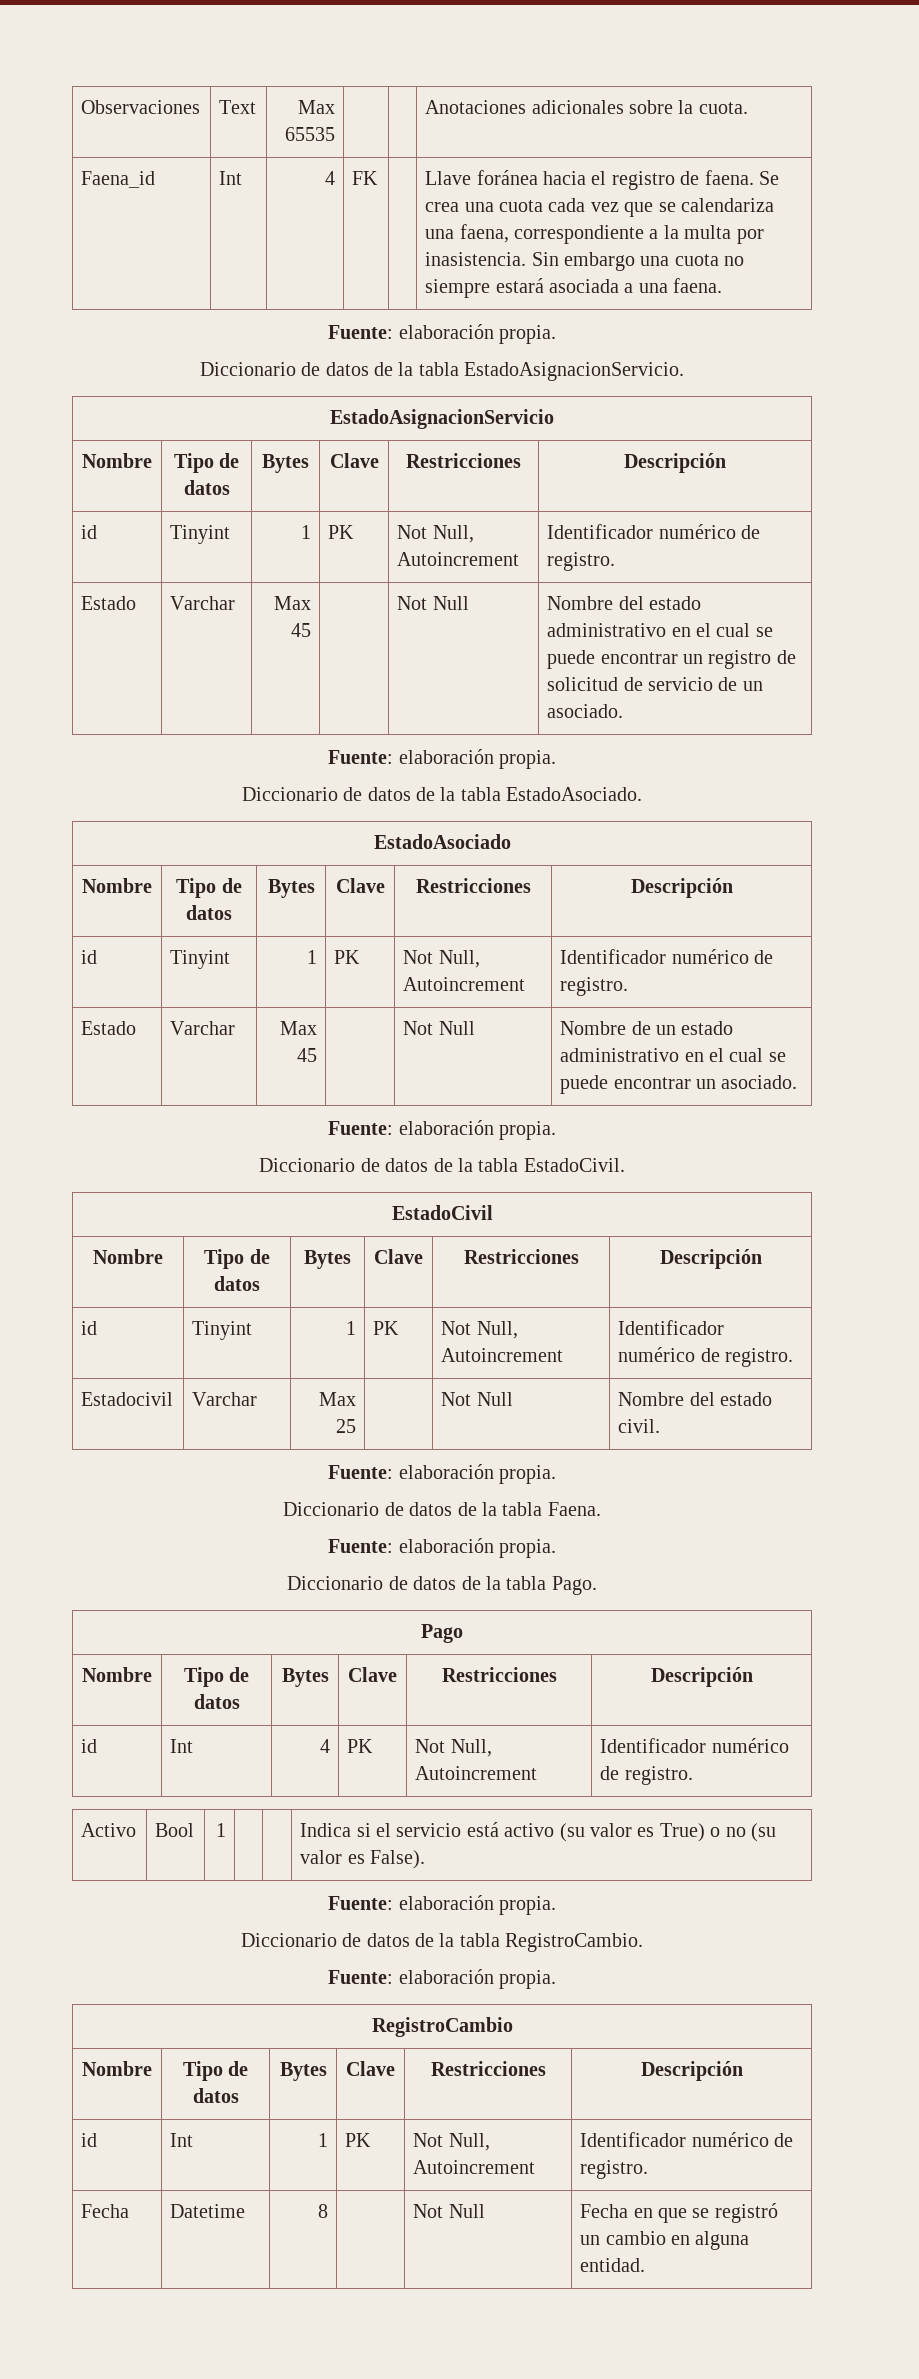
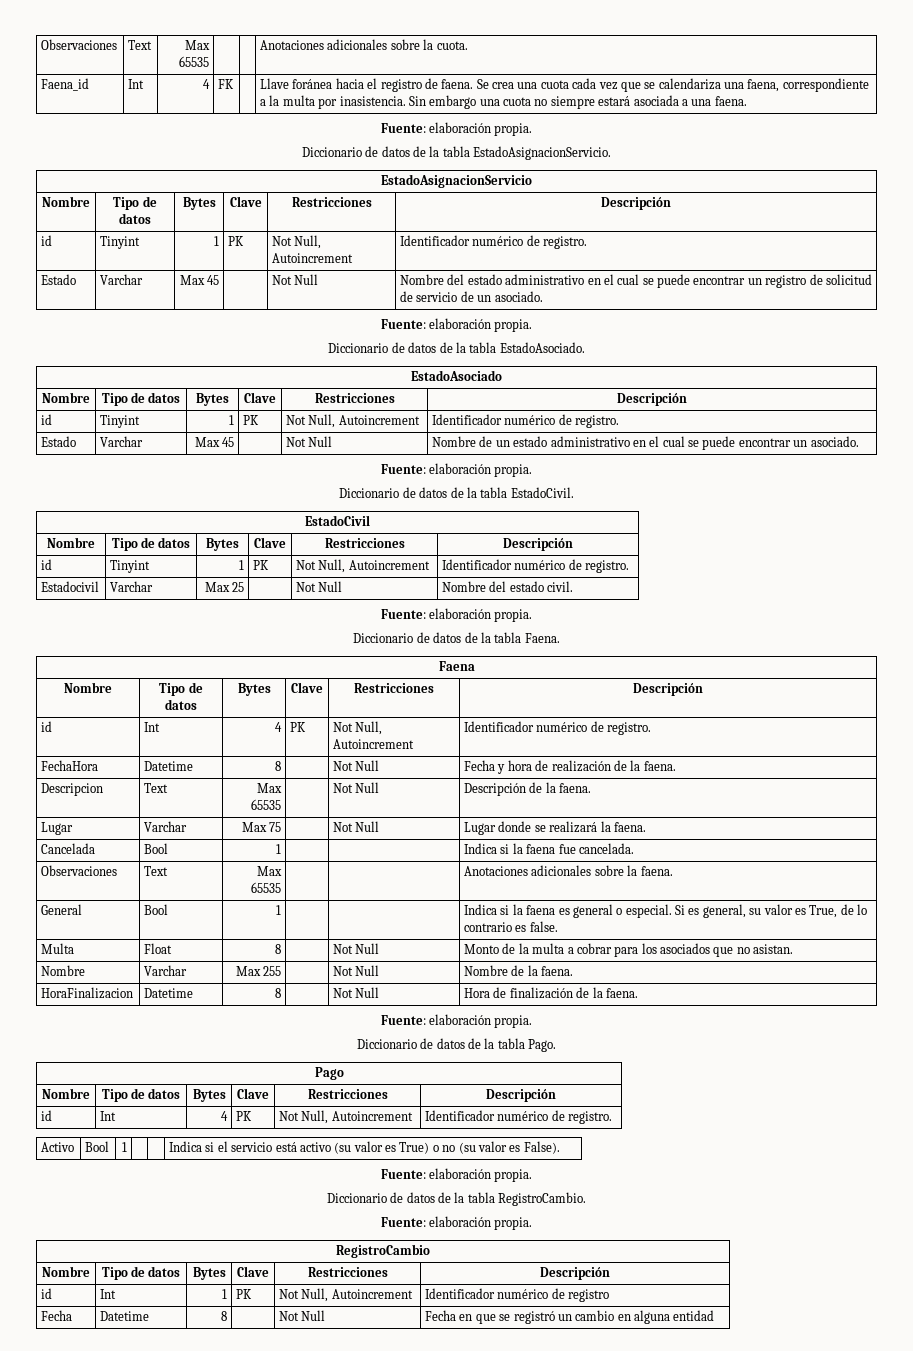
(601, 1509) none -> [438,661,475,671] [64,682,112,693] [159,682,203,696] [165,699,197,710] [237,683,271,696] [291,682,323,693] [354,683,434,693] [633,683,703,696] [41,721,53,732] [144,722,161,732] [274,722,282,732] [290,722,307,732] [333,721,383,735] [333,739,415,749] [464,721,652,735] [41,760,99,771] [144,761,194,771] [274,761,281,771] [333,760,380,771] [464,760,676,774] [41,783,104,796] [144,783,169,793] [256,783,282,793] [250,799,281,810] [333,782,380,793] [464,782,592,796] [41,822,74,835] [144,821,188,832] [241,822,281,832] [333,821,380,832] [464,821,646,835] [41,843,96,854] [144,843,169,854] [275,844,281,854] [464,843,634,854] [41,865,118,876] [144,866,169,876] [256,866,282,876] [250,882,281,893] [464,865,673,876] [41,904,83,915] [144,904,169,915] [275,905,281,915] [464,904,868,918] [464,921,558,932] [41,943,75,954] [144,943,173,954] [274,944,281,954] [333,943,380,954] [464,943,794,957] [41,965,86,976] [144,965,188,976] [235,966,281,976] [333,965,380,976] [464,965,574,976] [41,987,134,999] [144,988,194,998] [274,988,281,998] [333,987,380,998] [464,987,638,999] // Faena // Nombre | Tipo de datos | Bytes | Clave | Restricciones | Descripción // id | Int | 4 | PK | Not Null, Autoincrement | Identificador numérico de registro. // FechaHora | Datetime | 8 | | Not Null | Fecha y hora de realización de la faena. // Descripcion | Text | Max 65535 | | Not Null | Descripción de la faena. // Lugar | Varchar | Max 75 | | Not Null | Lugar donde se realizará la faena. // Cancelada | Bool | 1 | | | Indica si la faena fue cancelada. // Observaciones | Text | Max 65535 | | | Anotaciones adicionales sobre la faena. // General | Bool | 1 | | | Indica si la faena es general o especial. Si es general, su valor es True, de lo contrario es false. // Multa | Float | 8 | | Not Null | Monto de la multa a cobrar para los asociados que no asistan. // Nombre | Varchar | Max 255 | | Not Null | Nombre de la faena. // HoraFinalizacion | Datetime | 8 | | Not Null | Hora de finalización de la faena.
[580,2160,649,2179] registro. -> [568,1289,610,1302] registro
[580,2258,646,2272] entidad. -> [673,1310,715,1321] entidad

